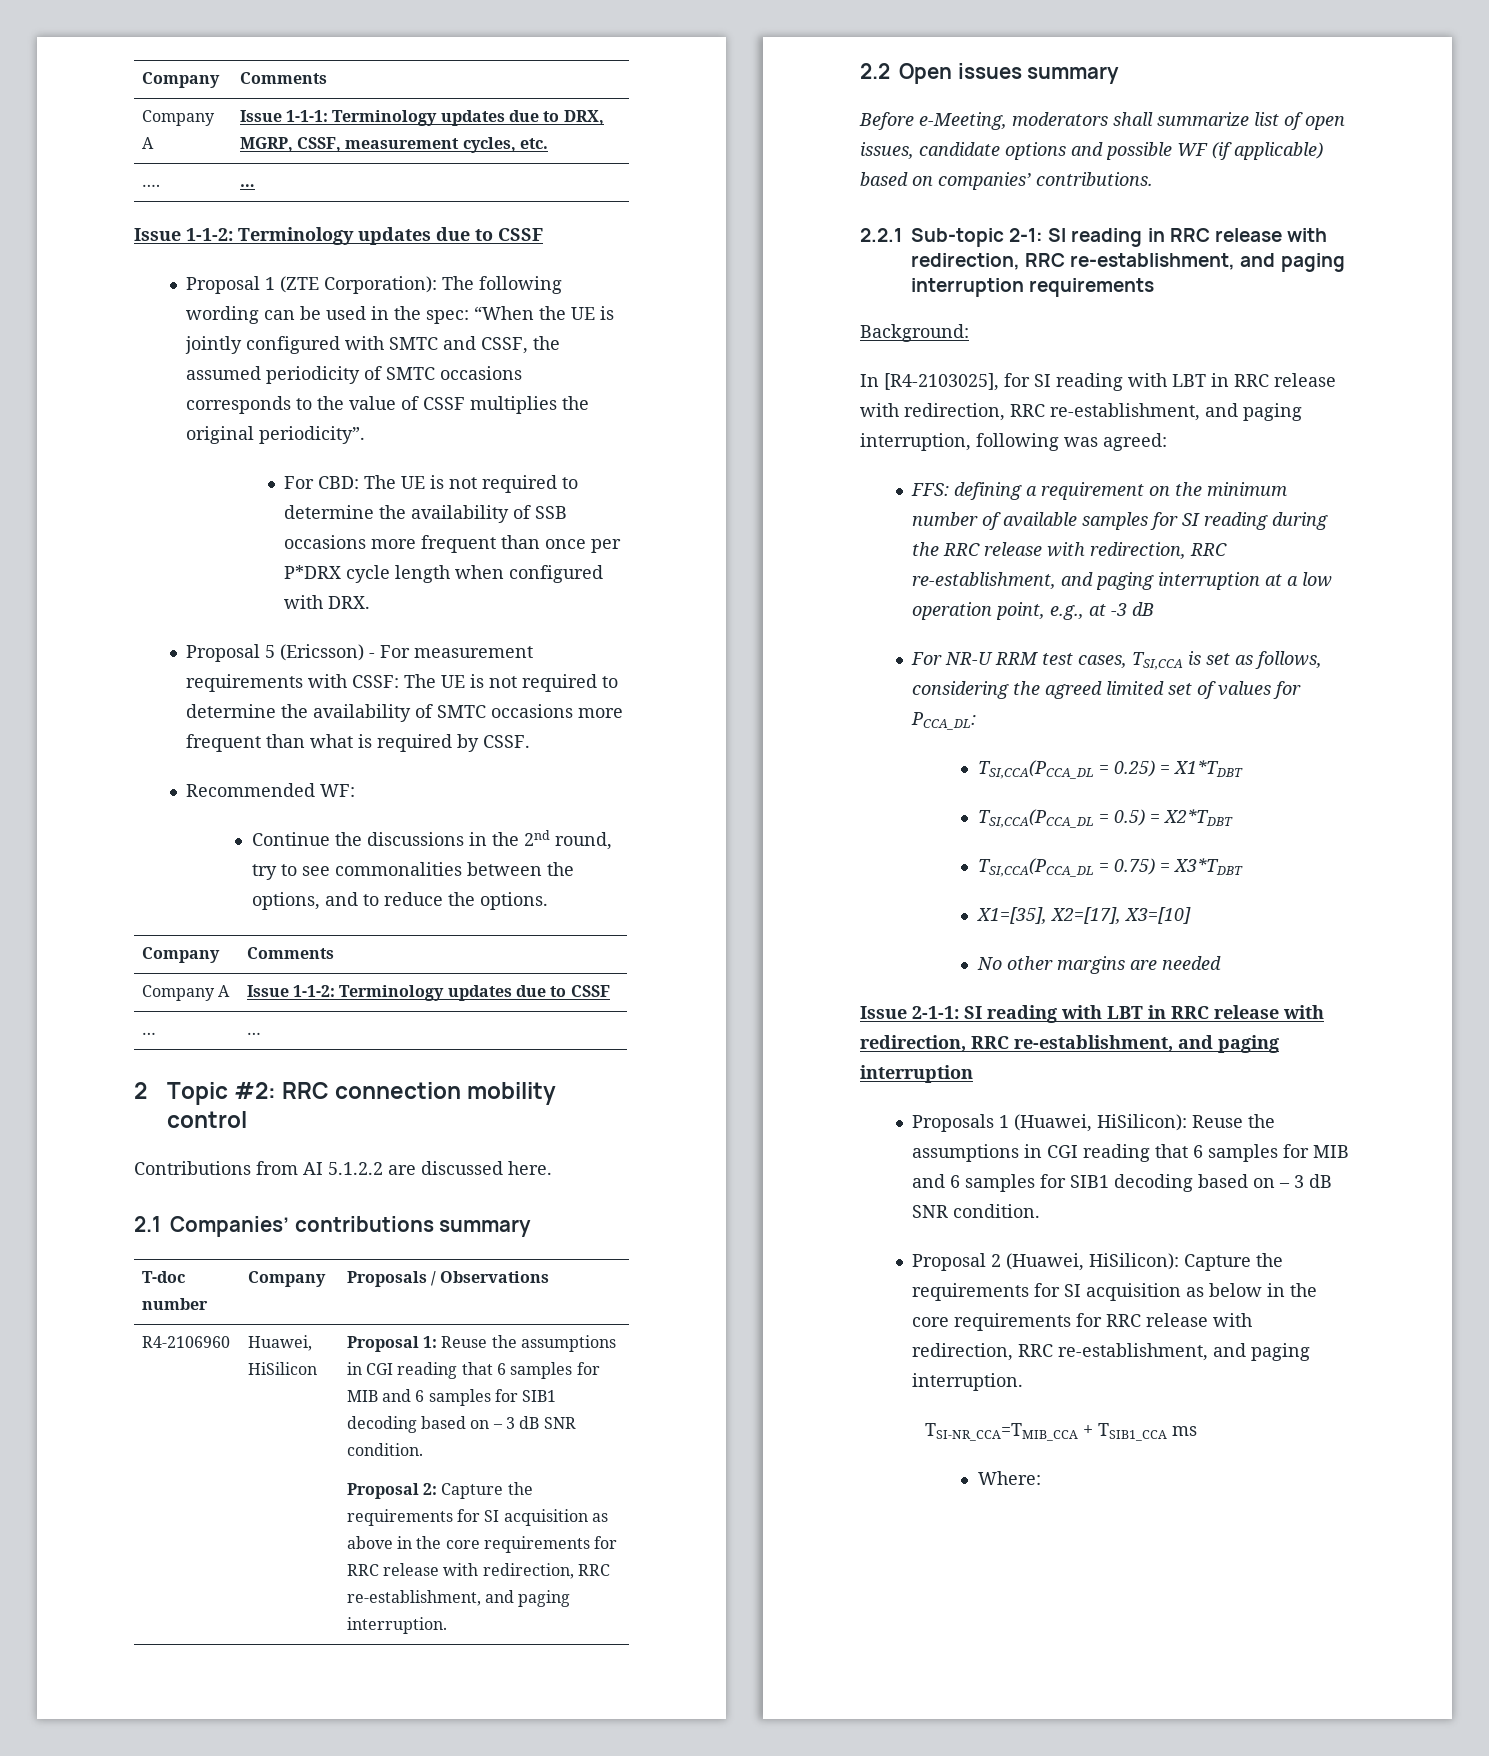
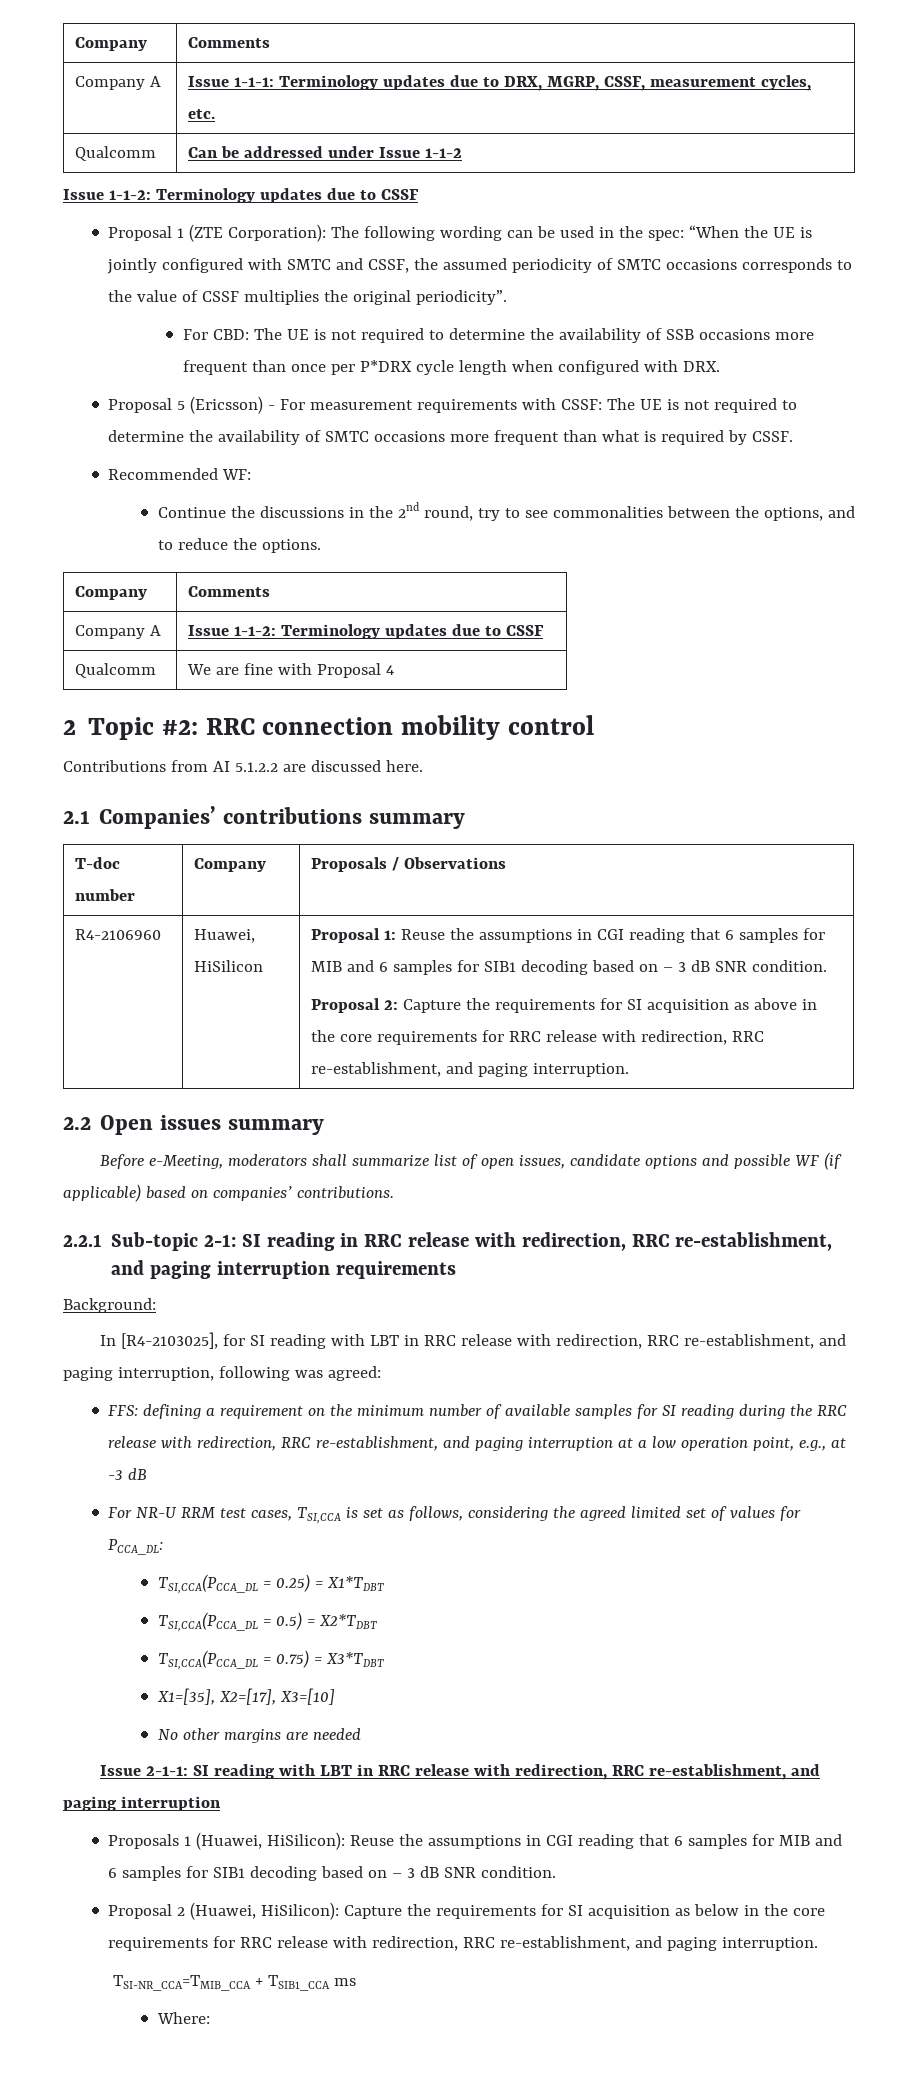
[141,184,160,187] [239,184,255,187] …. | … -> [75,146,157,161] [188,146,463,158] Qualcomm | Can be addressed under Issue 1-1-2
[141,1032,156,1035] [246,1032,261,1035] … | … -> [75,663,157,678] [187,663,395,678] Qualcomm | We are fine with Proposal 4

